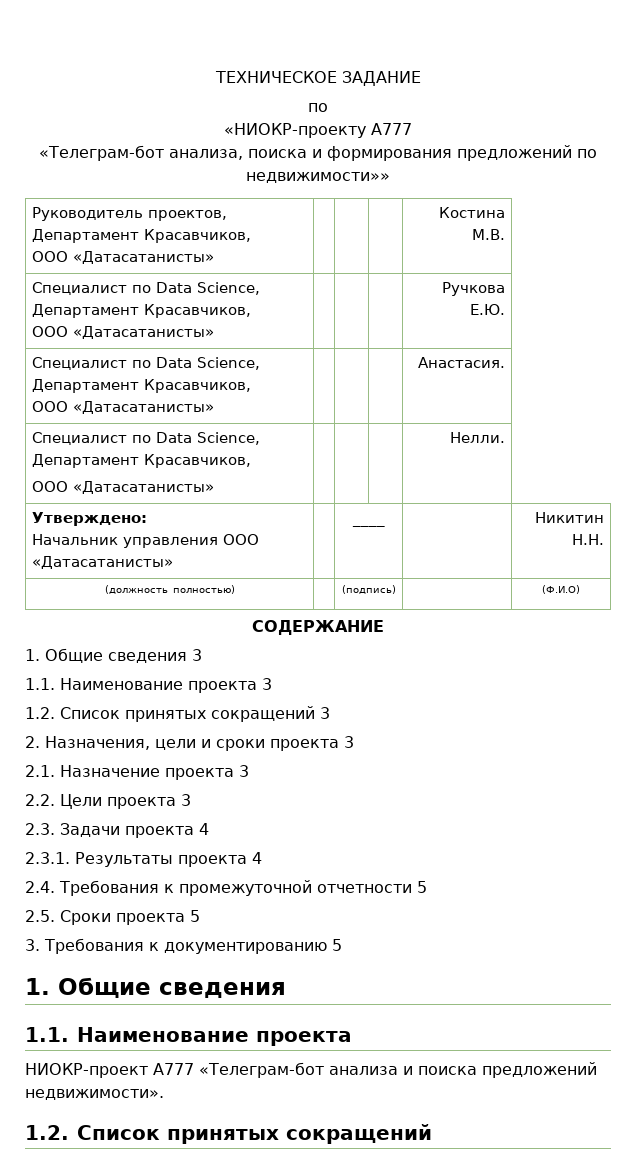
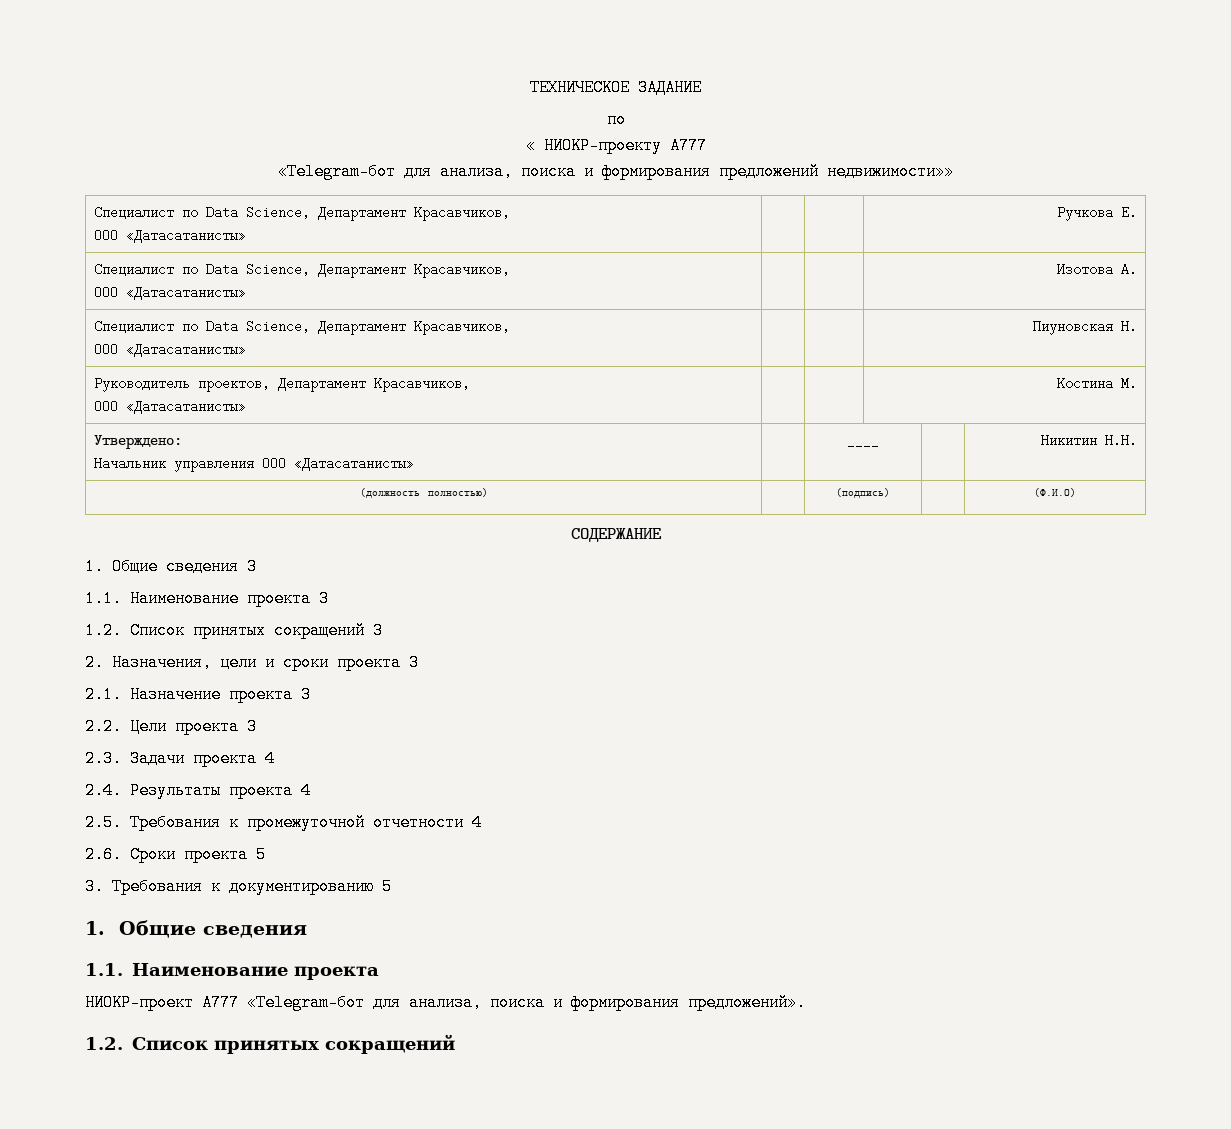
[224,123,366,138] «НИОКР-проекту -> [525,137,661,154] « НИОКР-проекту
[39,145,164,161] «Телеграм-бот -> [278,163,431,180] «Telegram-бот для
[577,149,597,158] по -> (818, 172) none
[31,207,227,221] [31,229,251,243] [31,251,214,264] [439,207,506,218] [472,229,506,240] [31,282,260,295] [31,304,251,318] [31,326,214,339] [442,282,506,296] [470,304,506,315] [31,357,260,370] [31,379,251,393] [31,401,214,414] [418,357,506,368] [31,432,260,445] [31,454,251,468] [31,481,214,494] [450,432,506,443] // Руководитель проектов, Департамент Красавчиков, // ООО «Датасатанисты» | | | | Костина М.В. // Специалист по Data Science, Департамент Красавчиков, // ООО «Датасатанисты» | | | | Ручкова Е.Ю. // Специалист по Data Science, Департамент Красавчиков, // ООО «Датасатанисты» | | | | Анастасия. // Специалист по Data Science, Департамент Красавчиков, // ООО «Датасатанисты» | | | | Нелли. -> [94,204,511,221] [94,227,247,243] [1056,204,1137,221] [94,261,511,278] [94,284,247,300] [1056,261,1137,277] [94,318,511,335] [94,341,247,357] [1032,318,1137,335] [94,375,471,392] [94,398,247,414] [1056,375,1137,391] // Специалист по Data Science, Департамент Красавчиков, // ООО «Датасатанисты» | | | Ручкова Е. // Специалист по Data Science, Департамент Красавчиков, // ООО «Датасатанисты» | | | Изотова А. // Специалист по Data Science, Департамент Красавчиков, // ООО «Датасатанисты» | | | Пиуновская Н. // Руководитель проектов, Департамент Красавчиков, // ООО «Датасатанисты» | | | Костина М.
[25,852,70,864] 2.3.1. -> [85,782,122,799] 2.4.
[25,881,55,893] 2.4. -> [85,814,122,831] 2.5.
[417,881,427,893] [25,910,55,922] 5 // 2.5. -> [472,814,482,831] [85,846,122,863] 4 // 2.6.
[199,1062,597,1078] [25,1089,164,1100] «Телеграм-бот анализа и поиска предложений недвижимости». -> [247,994,806,1011] «Telegram-бот для анализа, поиска и формирования предложений».

